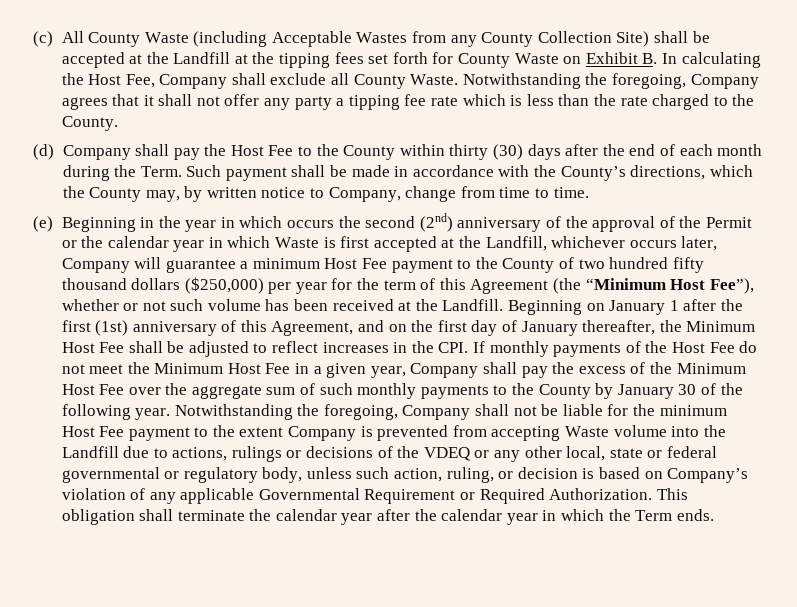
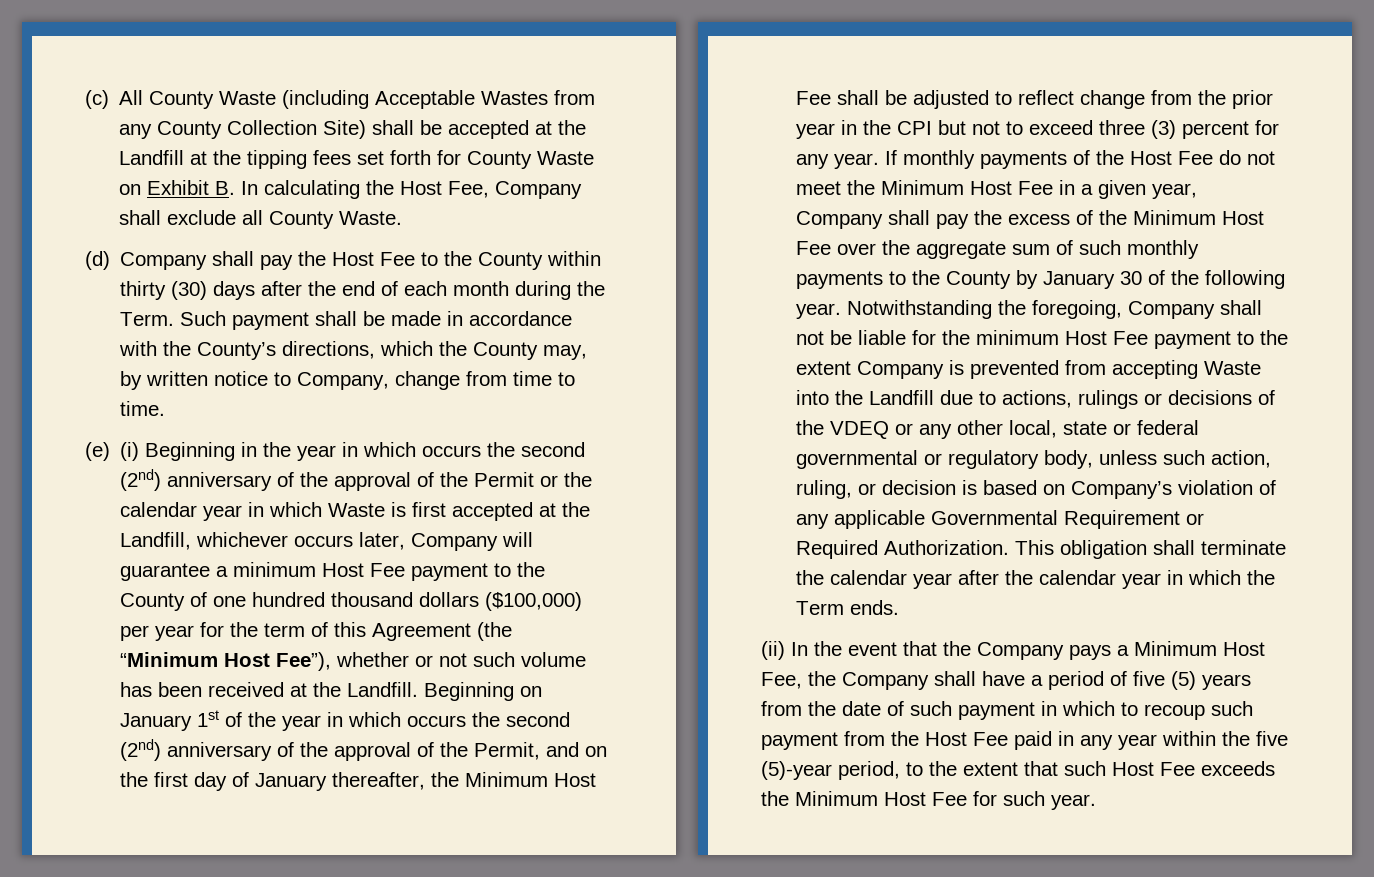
[462,73,759,89] [61,94,755,110] [61,116,118,131] Notwithstanding the foregoing, Company agrees that it shall not offer any party a tipping fee rate which is less than the rate charged to the County. -> (403, 218) none
(53, 224) none -> [120,442,140,461] (i)
[578,257,704,273] two hundred fifty -> [213,592,326,607] one hundred
[184,277,264,294] ($250,000) -> [485,592,583,611] ($100,000)
[669,299,743,311] [61,320,354,336] 1 after the first (1st) anniversary of this Agreement, -> [197,710,571,731] [120,739,541,761] 1st of the year in which occurs the second (2nd) anniversary of the approval of the Permit,
[322,341,469,353] increases in the CPI. -> [1080,90,1274,109] [796,120,1280,139] [796,153,880,169] change from the prior year in the CPI but not to exceed three (3) percent for any year.
[613,425,667,437] volume -> (1262, 368) none
(714, 515) none -> [761,641,1265,660] [761,671,1251,690] [761,701,1253,720] [761,731,1288,750] [761,761,1275,780] [761,791,1096,810] // (ii) In the event that the Company pays a Minimum Host Fee, the Company shall have a period of five (5) years from the date of such payment in which to recoup such payment from the Host Fee paid in any year within the five (5)-year period, to the extent that such Host Fee exceeds the Minimum Host Fee for such year.

